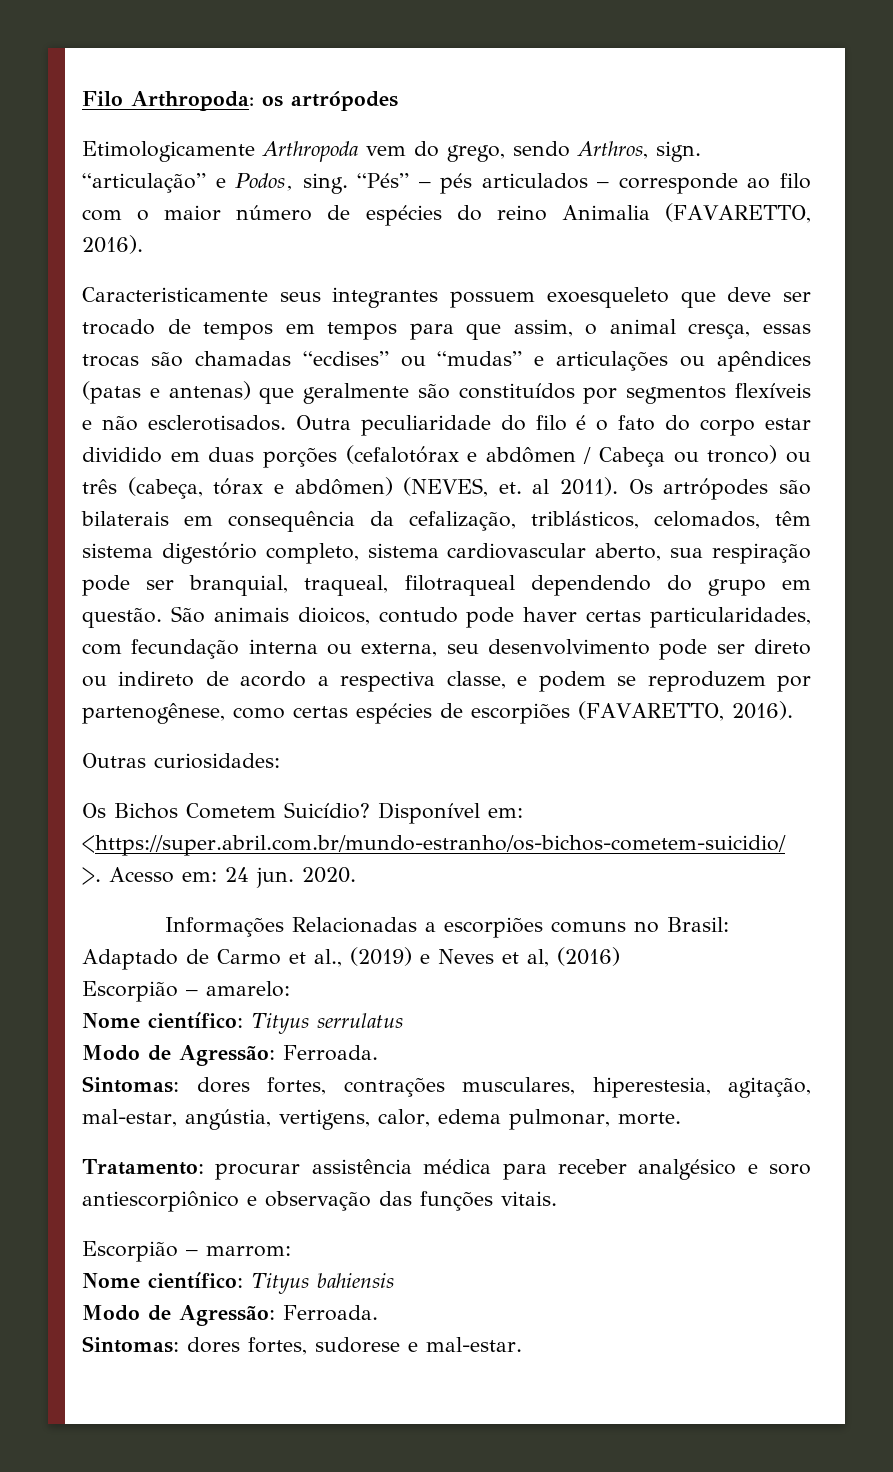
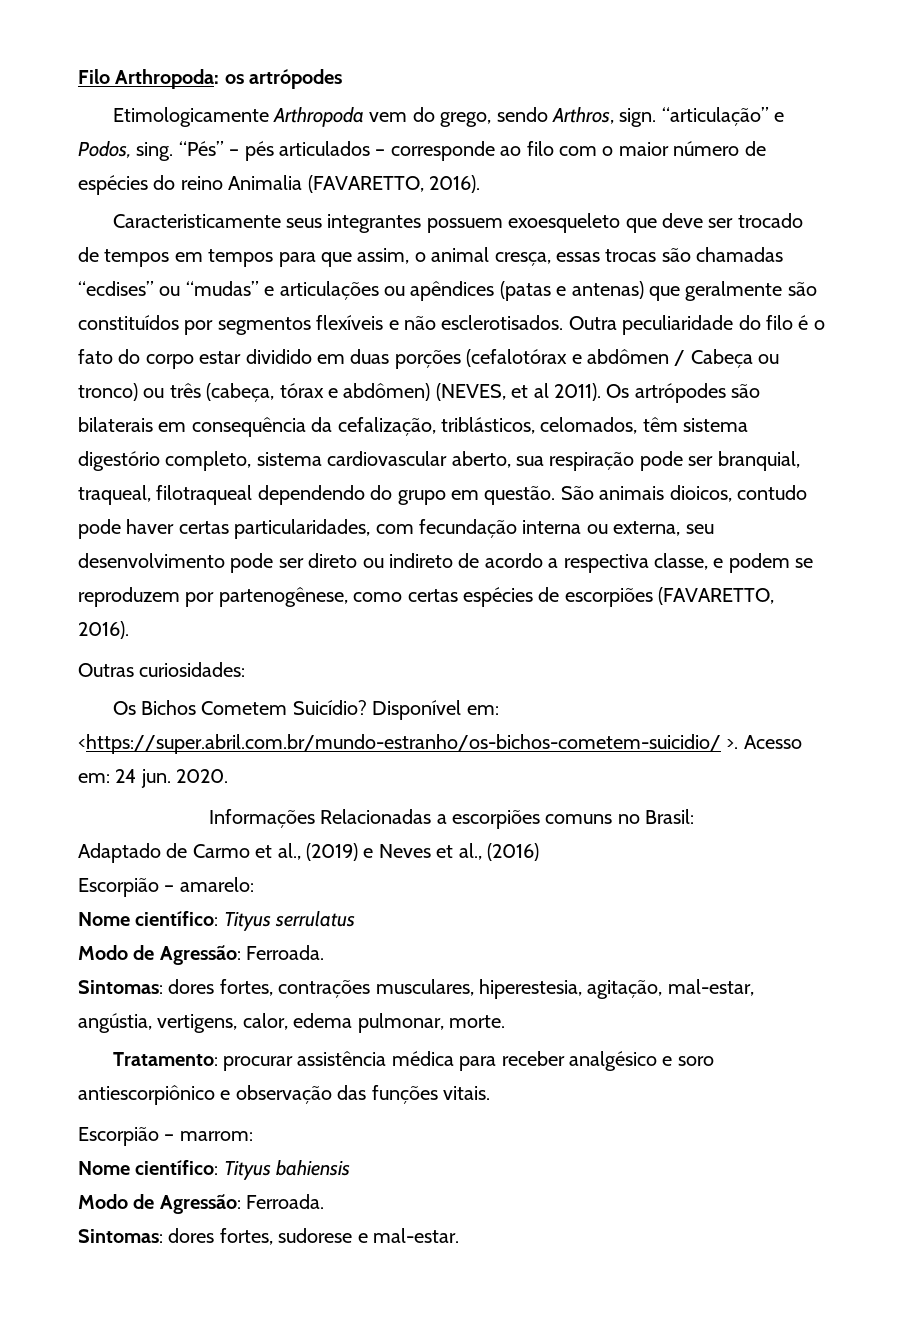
[498,482,522,494] et. -> [511,385,529,398] et
[527,949,549,967] al, -> [458,843,482,860] al.,

